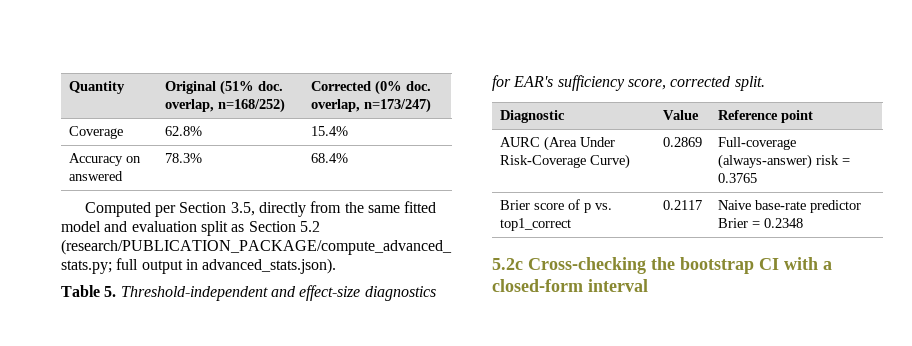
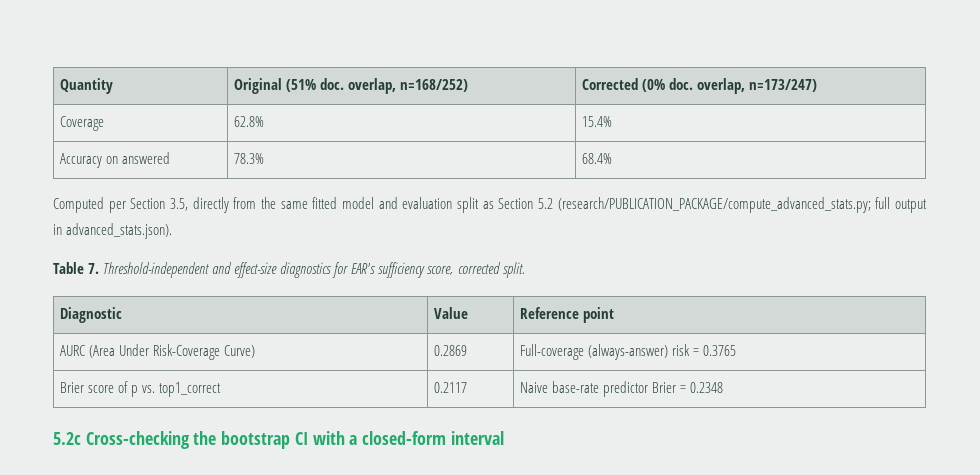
[104,286,117,297] 5. -> [88,263,100,274] 7.

